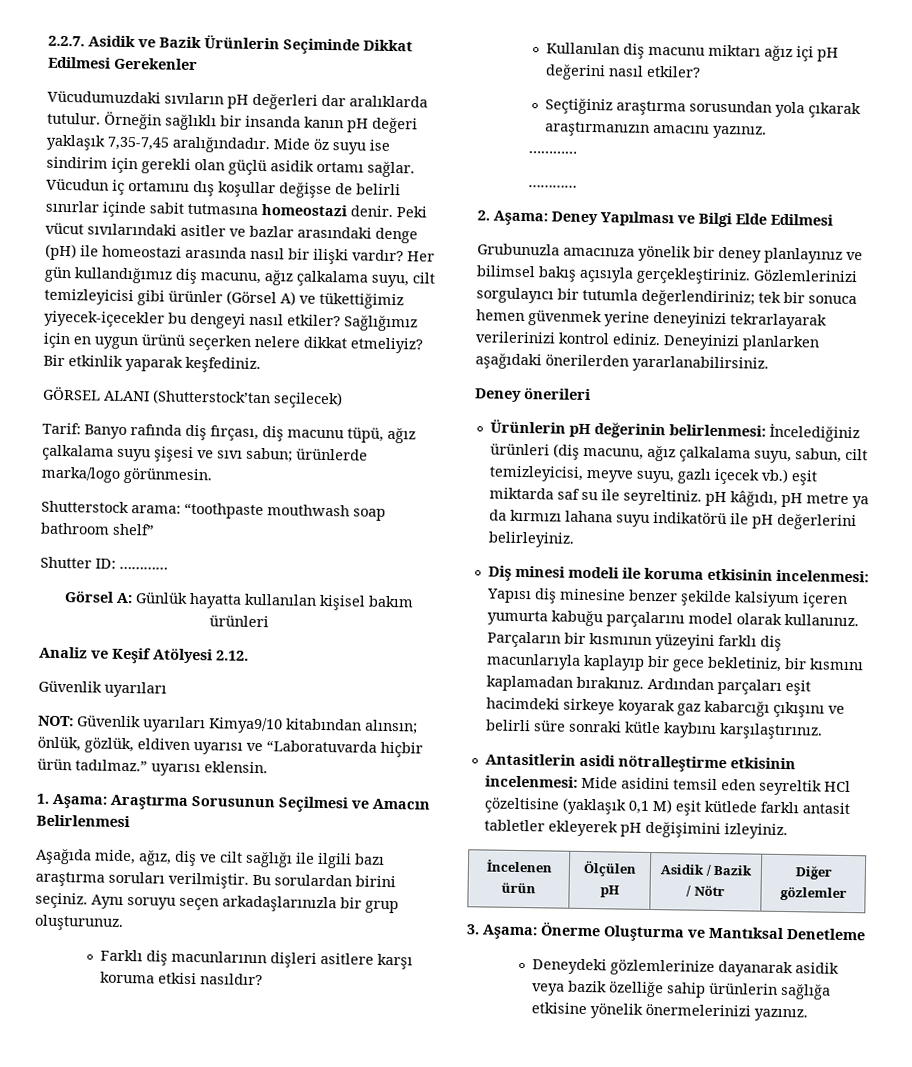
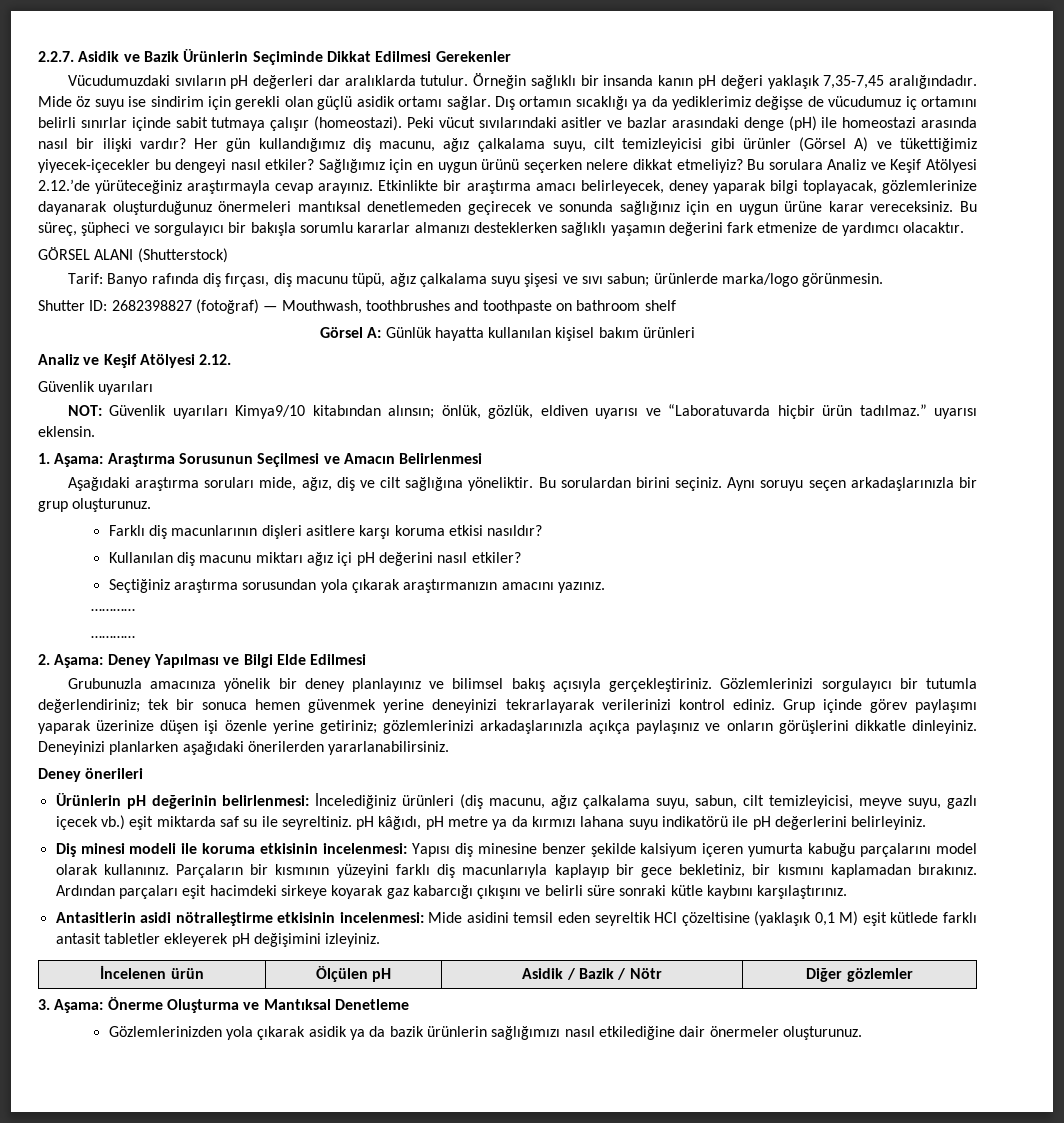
[46,178,353,199] Vücudun iç ortamını dış koşullar değişse de -> [494,96,977,110] Dış ortamın sıcaklığı ya da yediklerimiz değişse de vücudumuz iç ortamını
[187,203,393,218] tutmasına homeostazi denir. -> [211,116,403,131] tutmaya çalışır (homeostazi).
[43,354,261,374] Bir etkinlik yaparak keşfediniz. -> [747,159,977,173] [38,179,977,194] [38,201,978,215] [38,222,965,236] Bu sorulara Analiz ve Keşif Atölyesi 2.12.’de yürüteceğiniz araştırmayla cevap arayınız. Etkinlikte bir araştırma amacı belirleyecek, deney yaparak bilgi toplayacak, gözlemlerinize dayanarak oluşturduğunuz önermeleri mantıksal denetlemeden geçirecek ve sonunda sağlığınız için en uygun ürüne karar vereceksiniz. Bu süreç, şüpheci ve sorgulayıcı bir bakışla sorumlu kararlar almanızı desteklerken sağlıklı yaşamın değerini fark etmenize de yardımcı olacaktır.
[152,389,343,409] (Shutterstock’tan seçilecek) -> [137,248,228,263] (Shutterstock)
[41,500,386,521] [40,522,155,536] [40,556,168,570] Shutterstock arama: “toothpaste mouthwash soap bathroom shelf” // Shutter ID: ………… -> [38,299,676,314] Shutter ID: 2682398827 (fotoğraf) — Mouthwash, toothbrushes and toothpaste on bathroom shelf
[35,847,92,865] Aşağıda -> [67,477,255,491] Aşağıdaki araştırma soruları
[245,850,385,869] [35,871,249,889] sağlığı ile ilgili bazı araştırma soruları verilmiştir. -> [405,477,534,491] sağlığına yöneliktir.
(661, 339) none -> [782,699,978,713] [38,720,977,734] Grup içinde görev paylaşımı yaparak üzerinize düşen işi özenle yerine getiriniz; gözlemlerinizi arkadaşlarınızla açıkça paylaşınız ve onların görüşlerini dikkatle dinleyiniz.
[531,958,839,978] [530,980,831,1000] [530,1002,808,1022] Deneydeki gözlemlerinize dayanarak asidik veya bazik özelliğe sahip ürünlerin sağlığa etkisine yönelik önermelerinizi yazınız. -> [108,1026,862,1040] Gözlemlerinizden yola çıkarak asidik ya da bazik ürünlerin sağlığımızı nasıl etkilediğine dair önermeler oluşturunuz.

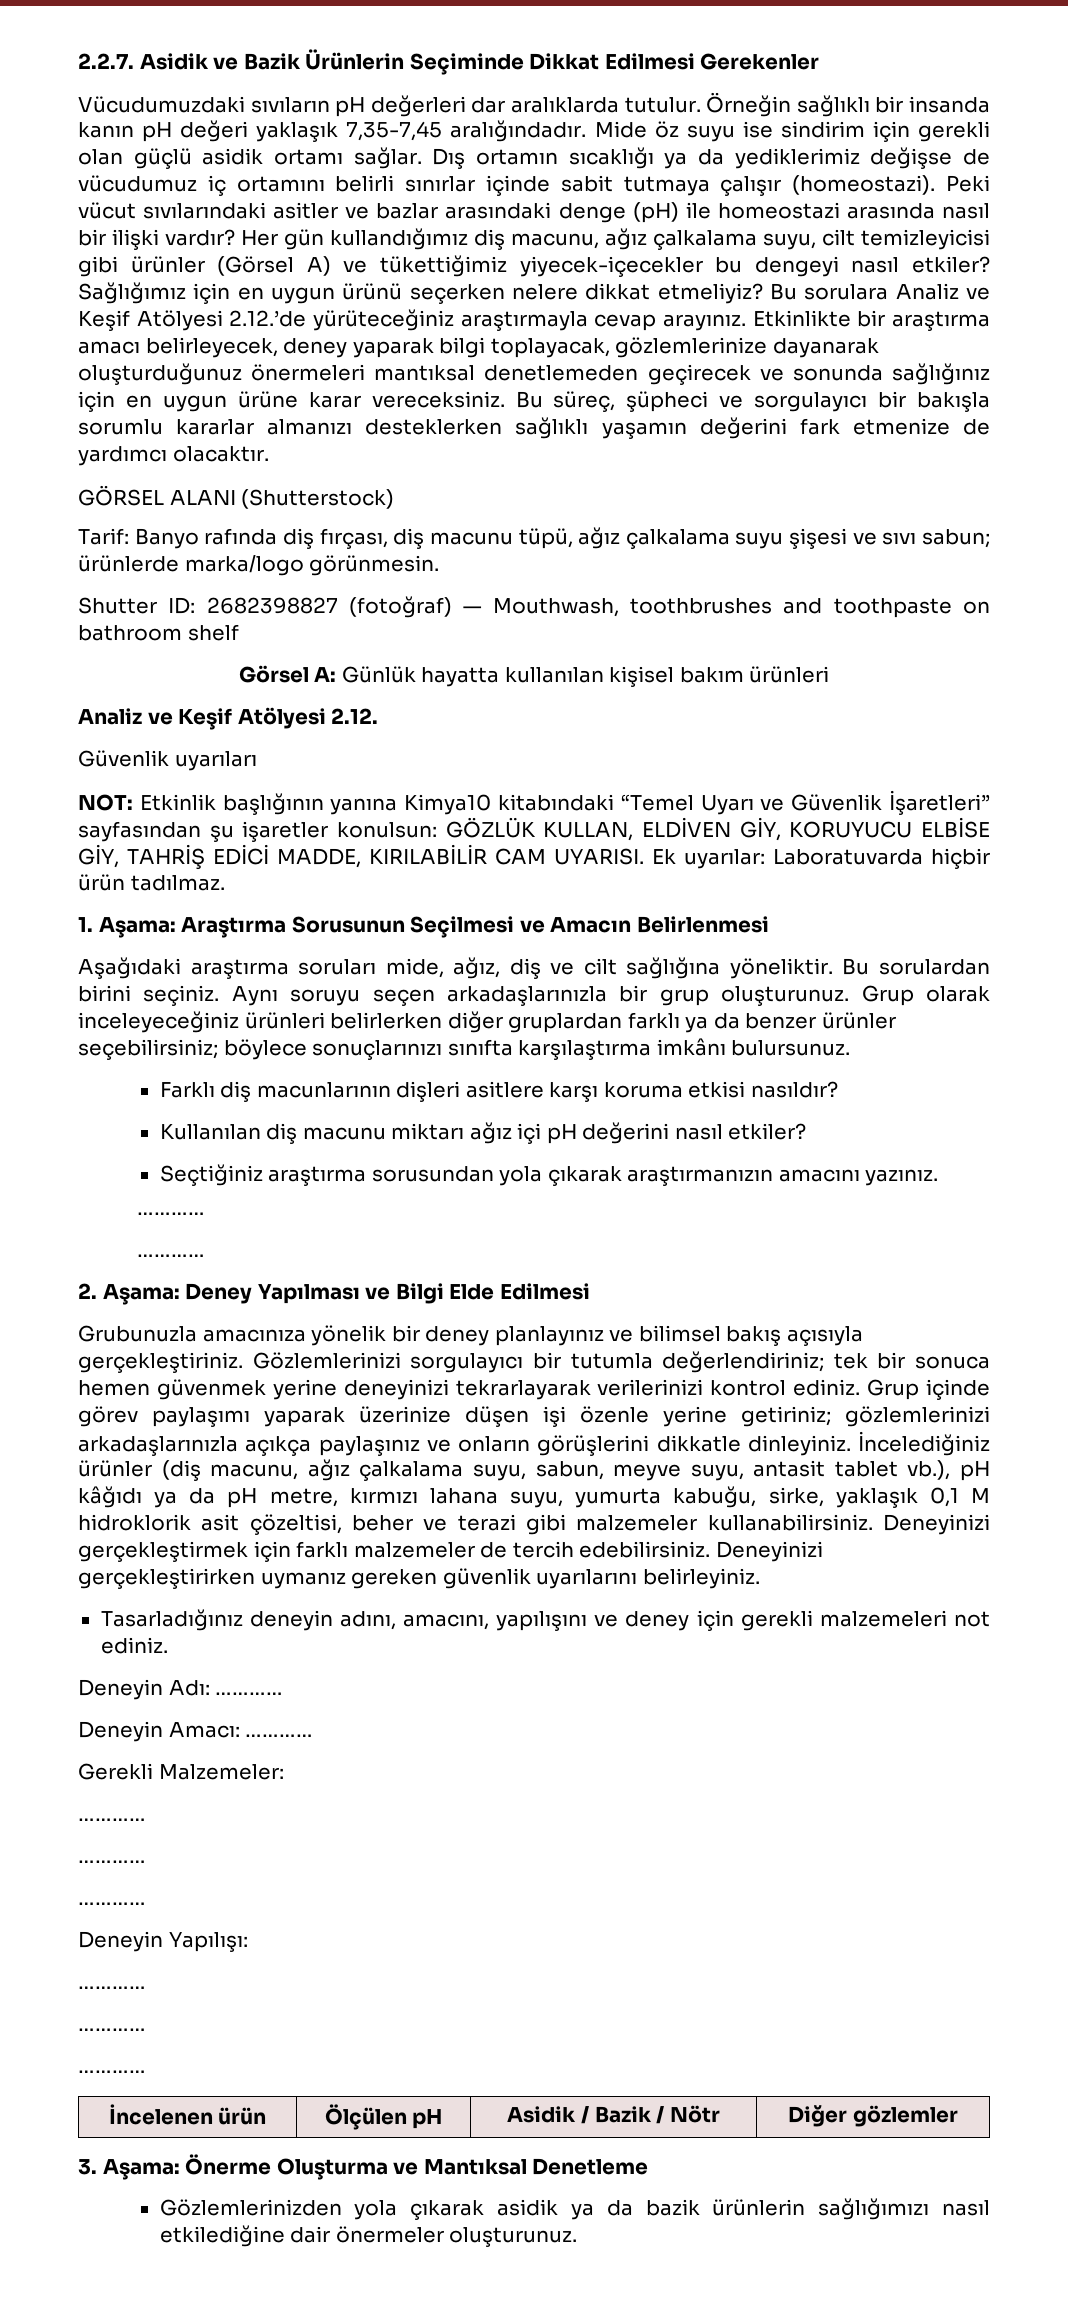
[109,404,978,419] [38,426,95,437] Güvenlik uyarıları Kimya9/10 kitabından alınsın; önlük, gözlük, eldiven uyarısı ve “Laboratuvarda hiçbir ürün tadılmaz.” uyarısı eklensin. -> [139,790,990,815] [78,817,990,842] [78,844,990,870] [78,874,225,891] Etkinlik başlığının yanına Kimya10 kitabındaki “Temel Uyarı ve Güvenlik İşaretleri” sayfasından şu işaretler konulsun: GÖZLÜK KULLAN, ELDİVEN GİY, KORUYUCU ELBİSE GİY, TAHRİŞ EDİCİ MADDE, KIRILABİLİR CAM UYARISI. Ek uyarılar: Laboratuvarda hiçbir ürün tadılmaz.
(152, 505) none -> [861,985,990,1006] [78,1011,896,1033] [78,1038,851,1060] Grup olarak inceleyeceğiniz ürünleri belirlerken diğer gruplardan farklı ya da benzer ürünler seçebilirsiniz; böylece sonuçlarınızı sınıfta karşılaştırma imkânı bulursunuz.
[38,741,450,755] [38,768,144,782] [55,793,455,809] Deneyinizi planlarken aşağıdaki önerilerden yararlanabilirsiniz. // Deney önerileri // Ürünlerin pH değerinin belirlenmesi: İncelediğiniz ürünleri -> [858,1431,990,1456] [78,1460,152,1477] İncelediğiniz ürünler
[743,795,977,809] [55,815,927,830] [55,843,977,857] [55,864,977,878] [55,885,848,899] [55,911,977,926] [55,933,381,947] cilt temizleyicisi, meyve suyu, gazlı içecek vb.) eşit miktarda saf su ile seyreltiniz. pH kâğıdı, pH metre ya da kırmızı lahana suyu indikatörü ile pH değerlerini belirleyiniz. // Diş minesi modeli ile koruma etkisinin incelenmesi: Yapısı diş minesine benzer şekilde kalsiyum içeren yumurta kabuğu parçalarını model olarak kullanınız. Parçaların bir kısmının yüzeyini farklı diş macunlarıyla kaplayıp bir gece bekletiniz, bir kısmını kaplamadan bırakınız. Ardından parçaları eşit hacimdeki sirkeye koyarak gaz kabarcığı çıkışını ve belirli süre sonraki kütle kaybını karşılaştırınız. // Antasitlerin asidi nötralleştirme etkisinin incelenmesi: Mide asidini temsil eden seyreltik HCl çözeltisine (yaklaşık 0,1 M) eşit kütlede farklı antasit tabletler ekleyerek pH değişimini izleyiniz. -> [613,1460,991,1481] [78,1486,991,1508] [78,1514,990,1535] [78,1541,823,1562] [78,1568,760,1589] [100,1609,990,1631] [100,1637,168,1654] [78,1679,284,1700] [78,1721,314,1742] [78,1763,284,1780] [78,1818,146,1821] [78,1860,146,1863] [78,1902,146,1905] [78,1931,248,1952] [78,1986,146,1989] [78,2028,146,2031] [78,2070,146,2073] meyve suyu, antasit tablet vb.), pH kâğıdı ya da pH metre, kırmızı lahana suyu, yumurta kabuğu, sirke, yaklaşık 0,1 M hidroklorik asit çözeltisi, beher ve terazi gibi malzemeler kullanabilirsiniz. Deneyinizi gerçekleştirmek için farklı malzemeler de tercih edebilirsiniz. Deneyinizi gerçekleştirirken uymanız gereken güvenlik uyarılarını belirleyiniz. // Tasarladığınız deneyin adını, amacını, yapılışını ve deney için gerekli malzemeleri not ediniz. // Deneyin Adı: ………… // Deneyin Amacı: ………… // Gerekli Malzemeler: // ………… // ………… // ………… // Deneyin Yapılışı: // ………… // ………… // …………

